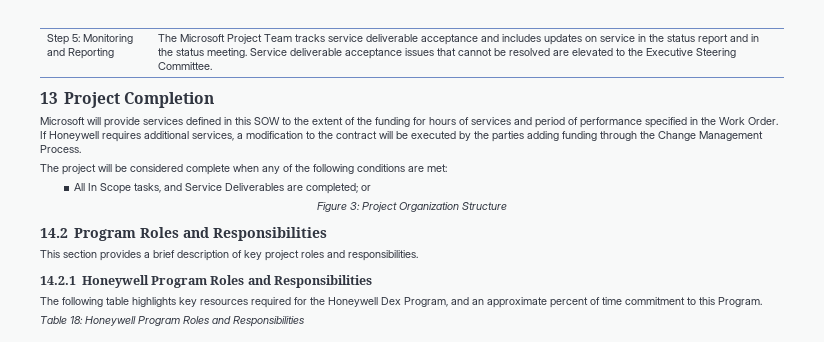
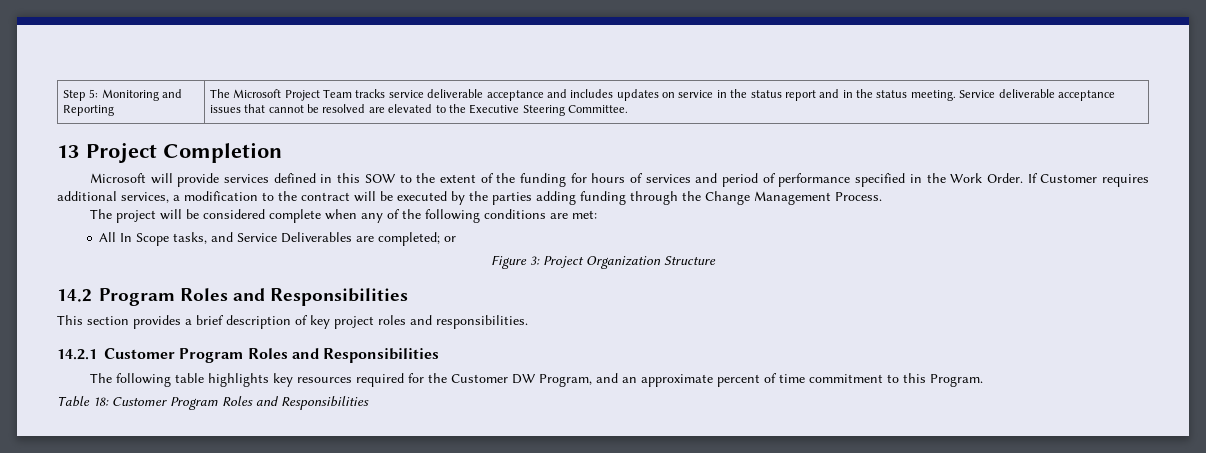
[49,131,99,141] Honeywell -> [1040,174,1098,183] Customer
[81,275,149,288] Honeywell -> [104,348,175,359] Customer
[328,297,401,307] Honeywell Dex -> [451,374,537,384] Customer DW
[85,316,136,326] Honeywell -> [112,397,167,406] Customer

